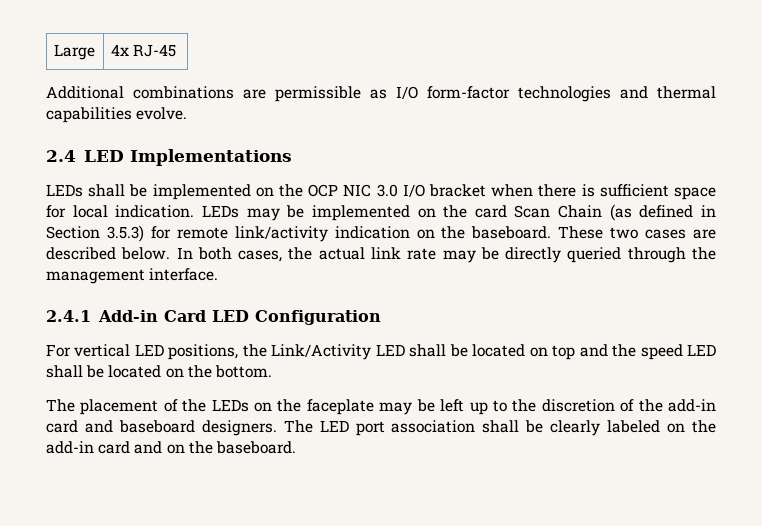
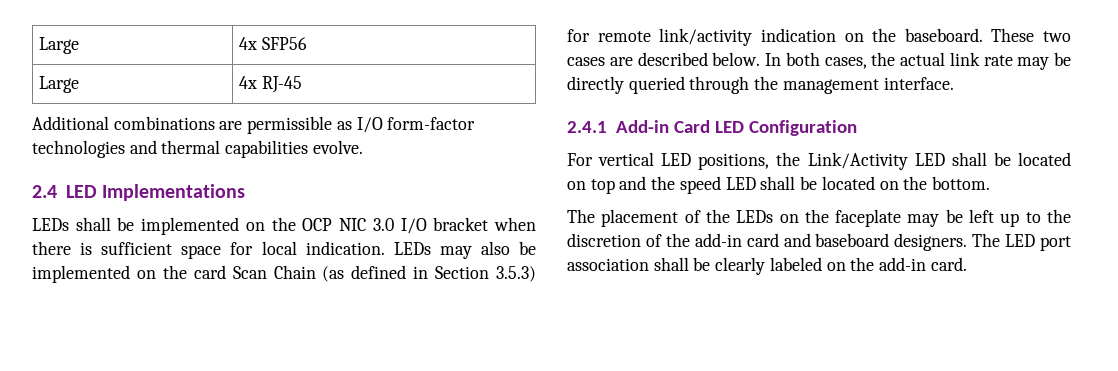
[53,44,95,60] Large -> [39,37,80,54] [239,37,307,50] [39,76,80,93] Large | 4x SFP56 // Large
(280, 214) none -> [480,241,510,255] also
[98,441,296,454] card and on the baseboard. -> [930,257,967,271] card.

